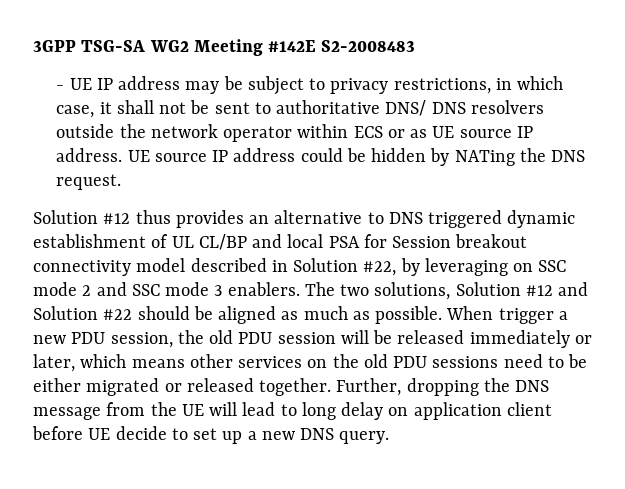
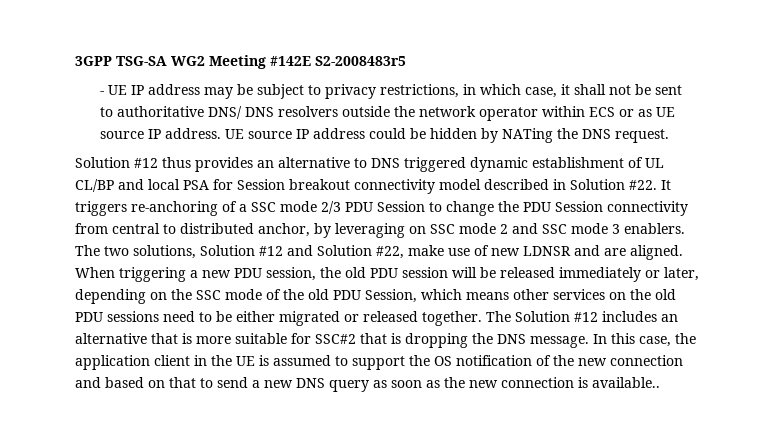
[321,40,416,52] S2-2008483 -> [315,56,406,66] S2-2008483r5
[363,261,397,276] #22, -> [629,180,671,190] [75,201,688,216] [75,223,310,237] #22. It triggers re-anchoring of a SSC mode 2/3 PDU Session to change the PDU Session connectivity from central to distributed anchor,
[103,306,554,324] #22 should be aligned as much as possible. When trigger -> [376,245,683,260] [75,267,186,282] #22, make use of new LDNSR and are aligned. When triggering
(75, 363) none -> [75,289,417,304] depending on the SSC mode of the old PDU Session,
[336,378,550,396] [33,402,552,420] [32,426,390,444] Further, dropping the DNS message from the UE will lead to long delay on application client before UE decide to set up a new DNS query. -> [486,311,678,322] [75,333,696,348] [75,355,683,370] [75,377,660,392] The Solution #12 includes an alternative that is more suitable for SSC#2 that is dropping the DNS message. In this case, the application client in the UE is assumed to support the OS notification of the new connection and based on that to send a new DNS query as soon as the new connection is available..

